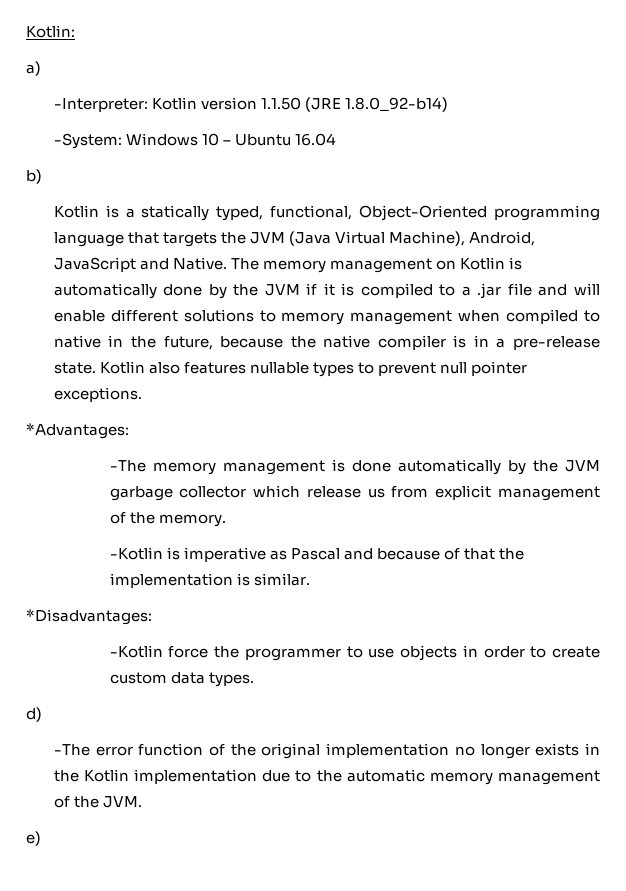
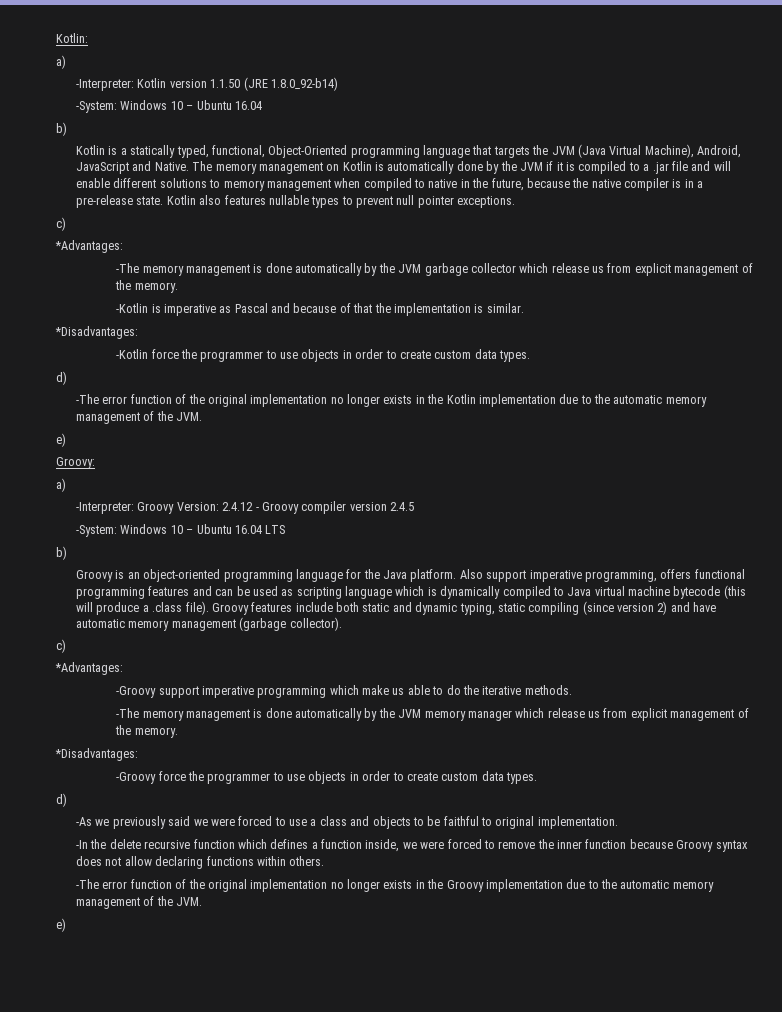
(142, 394) none -> [56,217,66,231] // c)
(41, 838) none -> [56,457,95,469] [56,478,66,492] [76,501,415,514] [76,524,286,537] [56,546,67,560] [76,569,745,582] [76,585,746,599] [76,601,717,615] [76,617,342,631] [56,639,66,653] [55,662,123,675] [116,685,572,698] [116,708,749,721] [115,725,178,738] [55,748,138,761] [116,771,538,784] [56,793,67,807] [76,816,618,829] [76,839,748,852] [76,856,325,869] [76,879,714,892] [76,896,203,909] [56,918,66,932] // Groovy: // a) // -Interpreter: Groovy Version: 2.4.12 - Groovy compiler version 2.4.5 // -System: Windows 10 – Ubuntu 16.04 LTS // b) // Groovy is an object-oriented programming language for the Java platform. Also support imperative programming, offers functional programming features and can be used as scripting language which is dynamically compiled to Java virtual machine bytecode (this will produce a .class file). Groovy features include both static and dynamic typing, static compiling (since version 2) and have automatic memory management (garbage collector). // c) // *Advantages: // -Groovy support imperative programming which make us able to do the iterative methods. // -The memory management is done automatically by the JVM memory manager which release us from explicit management of the memory. // *Disadvantages: // -Groovy force the programmer to use objects in order to create custom data types. // d) // -As we previously said we were forced to use a class and objects to be faithful to original implementation. // -In the delete recursive function which defines a function inside, we were forced to remove the inner function because Groovy syntax does not allow declaring functions within others. // -The error function of the original implementation no longer exists in the Groovy implementation due to the automatic memory management of the JVM. // e)

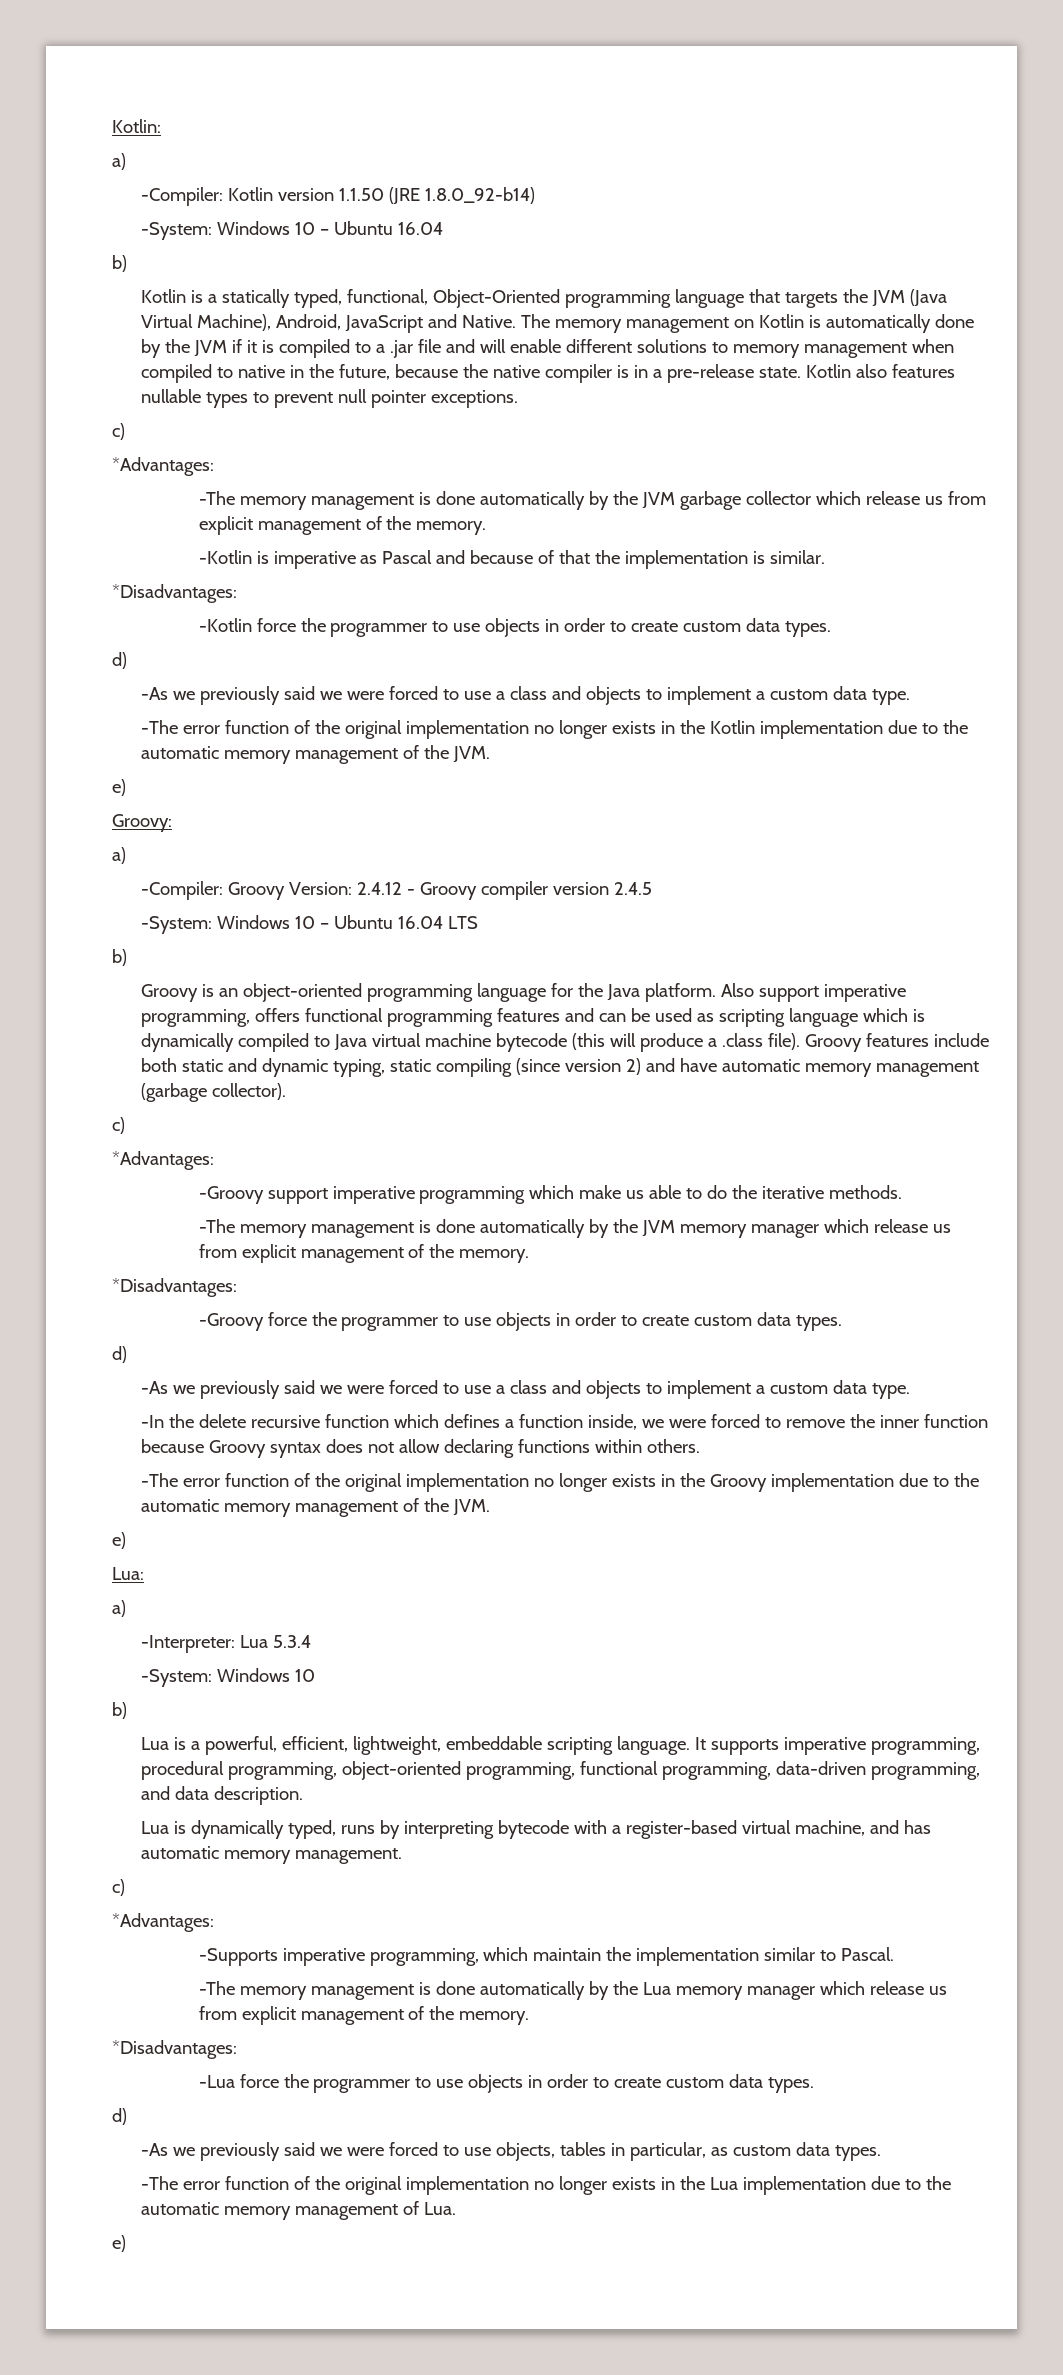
[76,79,135,91] -Interpreter: -> [140,187,223,206] -Compiler:
(67, 378) none -> [140,686,910,705] // -As we previously said we were forced to use a class and objects to implement a custom data type.
[76,502,135,514] -Interpreter: -> [140,881,223,900] -Compiler:
[427,816,618,829] be faithful to original implementation. -> [666,1380,910,1399] implement a custom data type.
(66, 925) none -> [112,1567,144,1580] [112,1600,126,1617] [140,1635,311,1653] [140,1668,315,1687] [112,1702,127,1719] [140,1736,980,1755] [140,1761,980,1780] [140,1786,303,1805] [140,1820,931,1839] [140,1846,402,1864] [112,1879,125,1896] [112,1913,214,1932] [198,1947,895,1966] [198,1981,948,2000] [198,2006,530,2025] [112,2040,237,2059] [198,2074,815,2093] [112,2108,127,2125] [140,2142,881,2161] [140,2176,951,2195] [140,2201,456,2220] [112,2235,126,2252] // Lua: // a) // -Interpreter: Lua 5.3.4 // -System: Windows 10 // b) // Lua is a powerful, efficient, lightweight, embeddable scripting language. It supports imperative programming, procedural programming, object-oriented programming, functional programming, data-driven programming, and data description. // Lua is dynamically typed, runs by interpreting bytecode with a register-based virtual machine, and has automatic memory management. // c) // *Advantages: // -Supports imperative programming, which maintain the implementation similar to Pascal. // -The memory management is done automatically by the Lua memory manager which release us from explicit management of the memory. // *Disadvantages: // -Lua force the programmer to use objects in order to create custom data types. // d) // -As we previously said we were forced to use objects, tables in particular, as custom data types. // -The error function of the original implementation no longer exists in the Lua implementation due to the automatic memory management of Lua. // e)

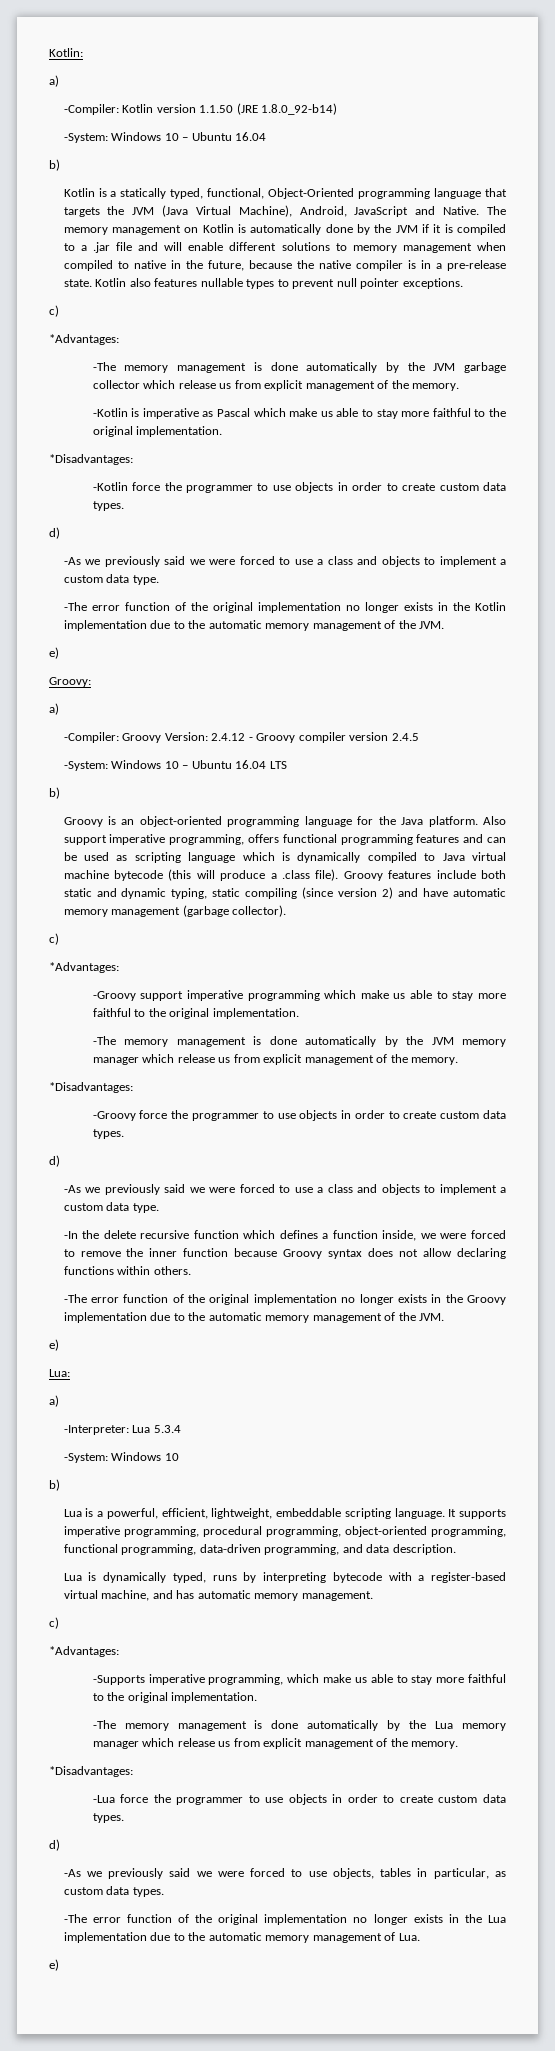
[436,550,826,569] and because of that the implementation is similar. -> [253,408,506,419] [92,426,223,437] which make us able to stay more faithful to the original implementation.
[707,1185,903,1199] do the iterative methods. -> [452,991,506,1001] [92,1008,299,1019] stay more faithful to the original implementation.
[533,1947,895,1966] maintain the implementation similar to Pascal. -> [323,1674,506,1685] [92,1692,258,1703] make us able to stay more faithful to the original implementation.

